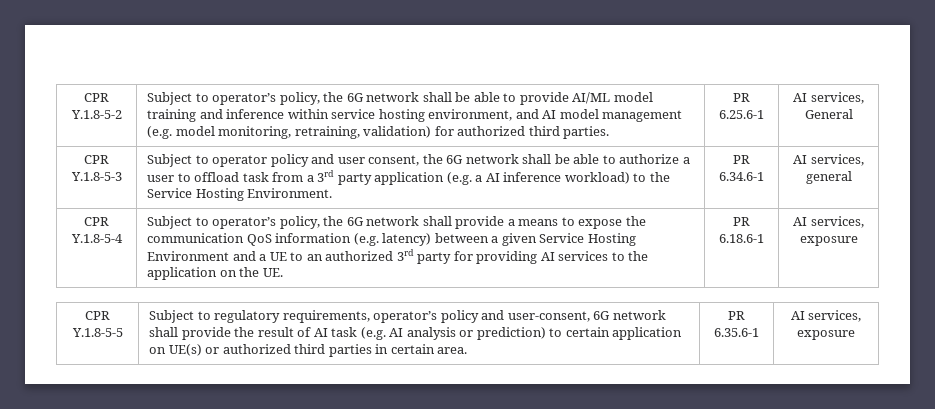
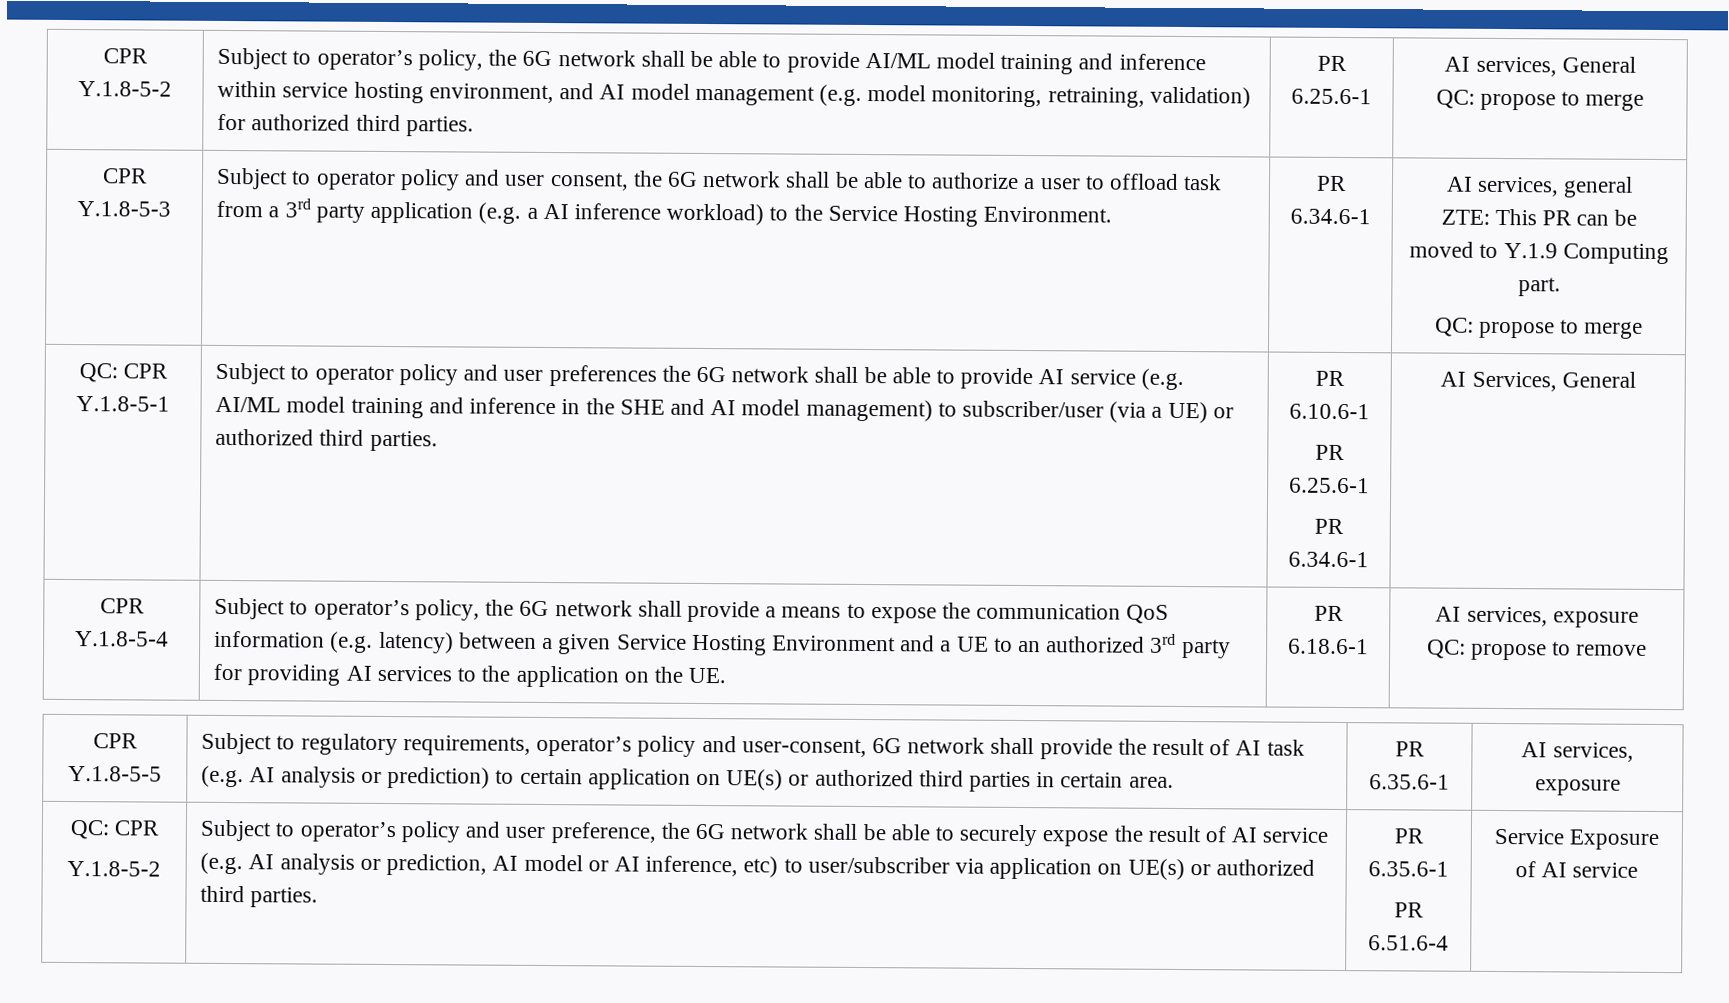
(853, 114) none -> [1435,89,1645,111] // QC: propose to merge
(852, 177) none -> [1440,208,1638,226] [1409,241,1669,265] [1517,277,1561,297] [1434,317,1644,339] [78,363,169,383] [76,396,170,412] [215,362,1184,391] [215,396,1234,424] [215,428,438,452] [1315,370,1345,387] [1289,403,1370,420] [1315,444,1345,461] [1289,477,1370,494] [1314,518,1344,535] [1288,551,1369,568] [1440,371,1636,392] // ZTE: This PR can be moved to Y.1.9 Computing part. // QC: propose to merge // QC: CPR Y.1.8-5-1 | Subject to operator policy and user preferences the 6G network shall be able to provide AI service (e.g. AI/ML model training and inference in the SHE and AI model management) to subscriber/user (via a UE) or authorized third parties. | PR 6.10.6-1 // PR 6.25.6-1 // PR 6.34.6-1 | AI Services, General
(858, 241) none -> [1426,639,1648,661] // QC: propose to remove
(855, 335) none -> [69,820,160,840] [67,861,161,877] [200,819,1329,847] [200,852,1316,881] [200,885,319,908] [1394,828,1424,844] [1368,861,1449,877] [1394,902,1424,918] [1368,935,1449,951] [1493,828,1660,851] [1514,861,1639,878] // QC: CPR // Y.1.8-5-2 | Subject to operator’s policy and user preference, the 6G network shall be able to securely expose the result of AI service (e.g. AI analysis or prediction, AI model or AI inference, etc) to user/subscriber via application on UE(s) or authorized third parties. | PR 6.35.6-1 // PR 6.51.6-4 | Service Exposure of AI service

